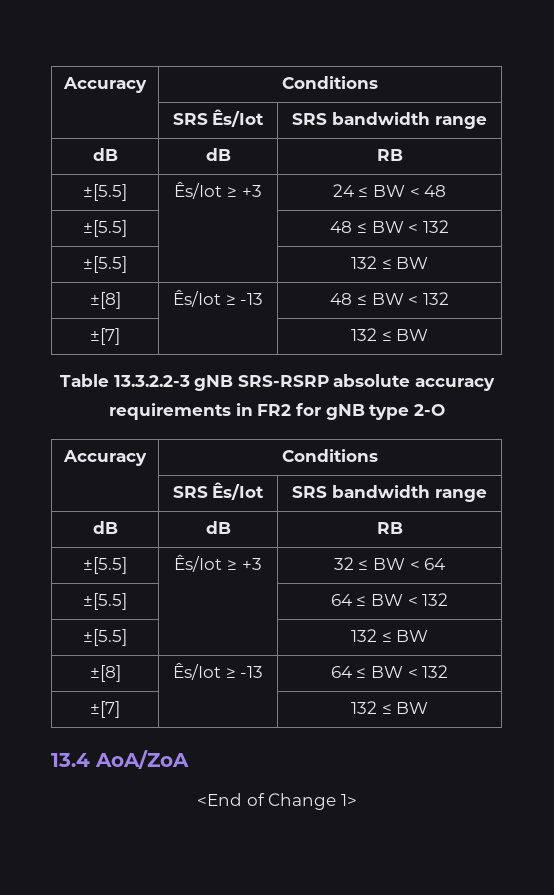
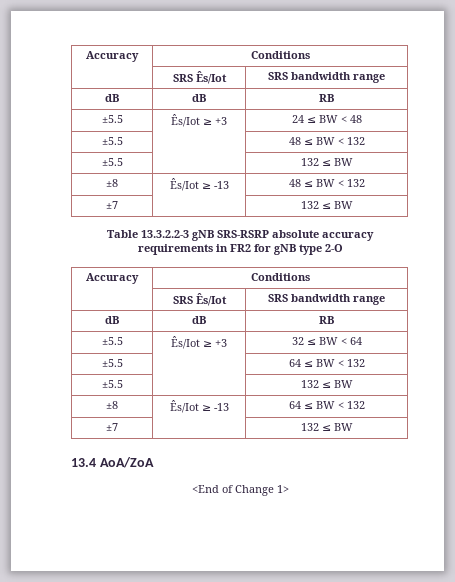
[83,184,127,201] ±[5.5] -> [101,115,123,123] ±5.5
[83,220,127,237] [330,220,449,233] [83,256,127,273] [350,256,429,269] [89,292,121,309] ±[5.5] | | 48 ≤ BW < 132 // ±[5.5] | | 132 ≤ BW // ±[8] -> [101,137,123,145] [288,137,365,145] [101,158,123,166] [300,158,353,166] [106,179,118,187] ±5.5 | | 48 ≤ BW < 132 // ±5.5 | | 132 ≤ BW // ±8
[90,328,120,345] ±[7] -> [106,201,118,209] ±7
[83,557,127,574] ±[5.5] -> [101,337,123,345] ±5.5
[83,593,127,610] [330,593,449,606] [83,629,127,646] [350,629,429,642] [89,665,121,682] ±[5.5] | | 64 ≤ BW < 132 // ±[5.5] | | 132 ≤ BW // ±[8] -> [101,359,123,367] [288,359,365,367] [101,380,123,388] [300,380,353,388] [106,401,118,409] ±5.5 | | 64 ≤ BW < 132 // ±5.5 | | 132 ≤ BW // ±8
[90,701,120,718] ±[7] -> [106,423,118,431] ±7

